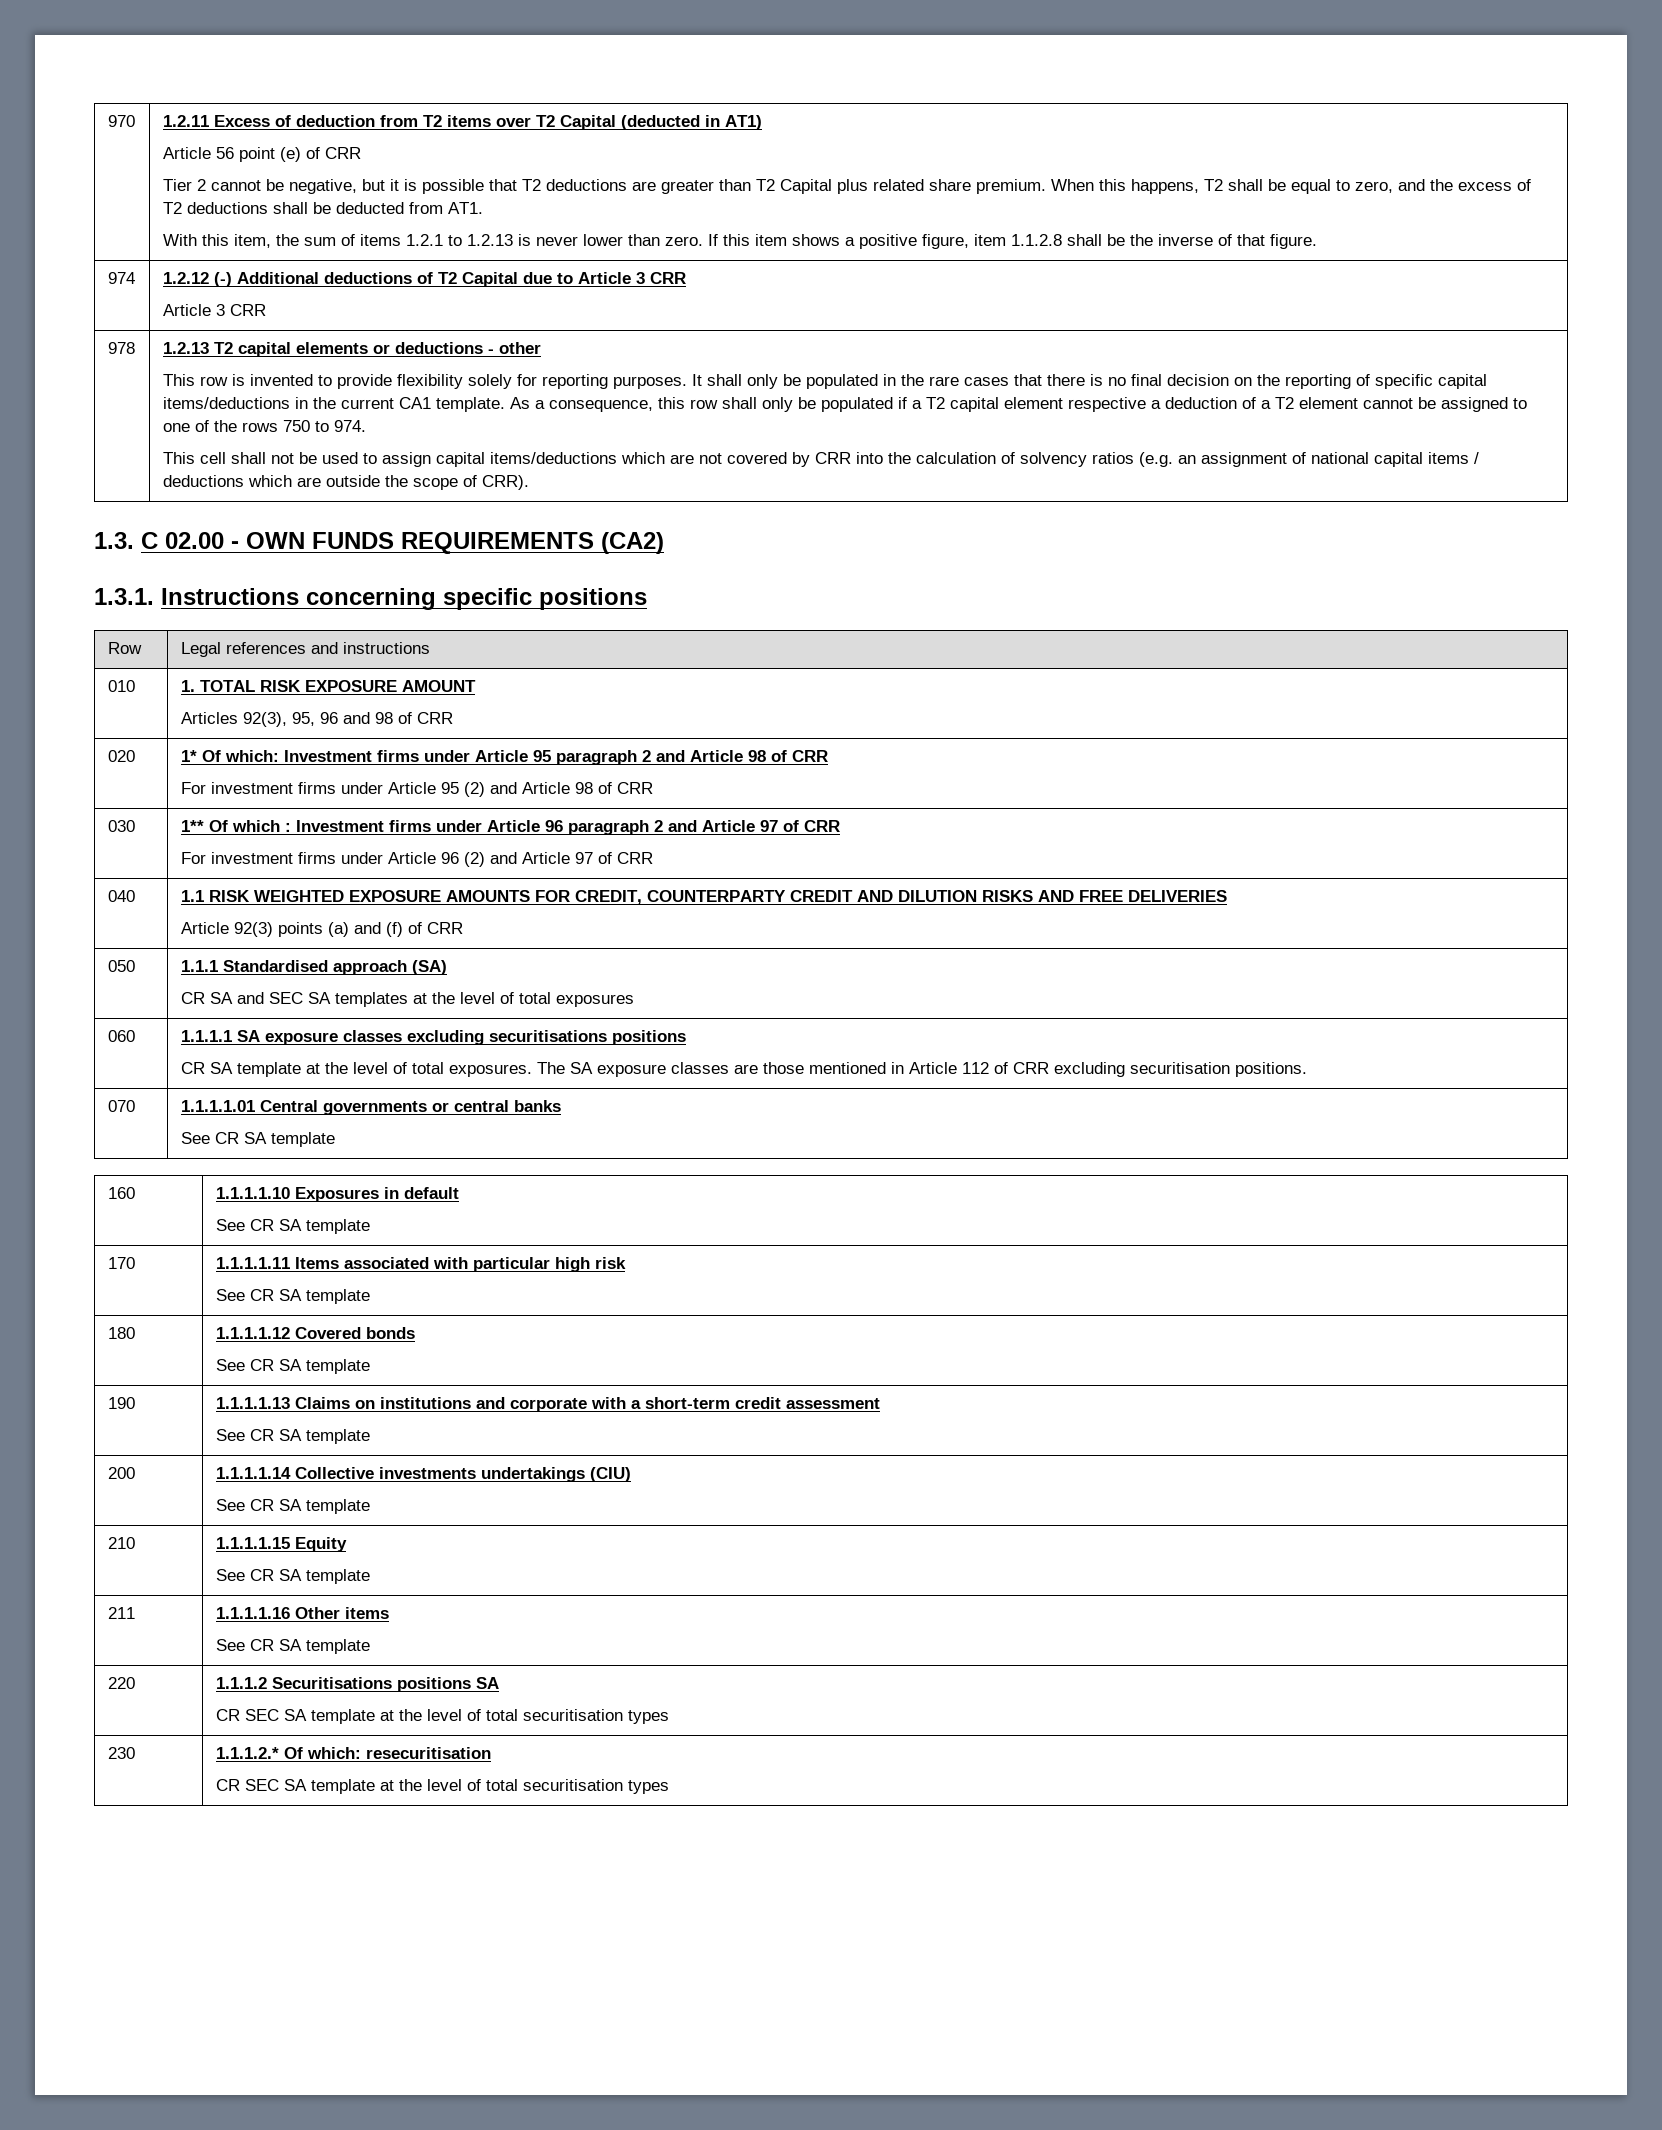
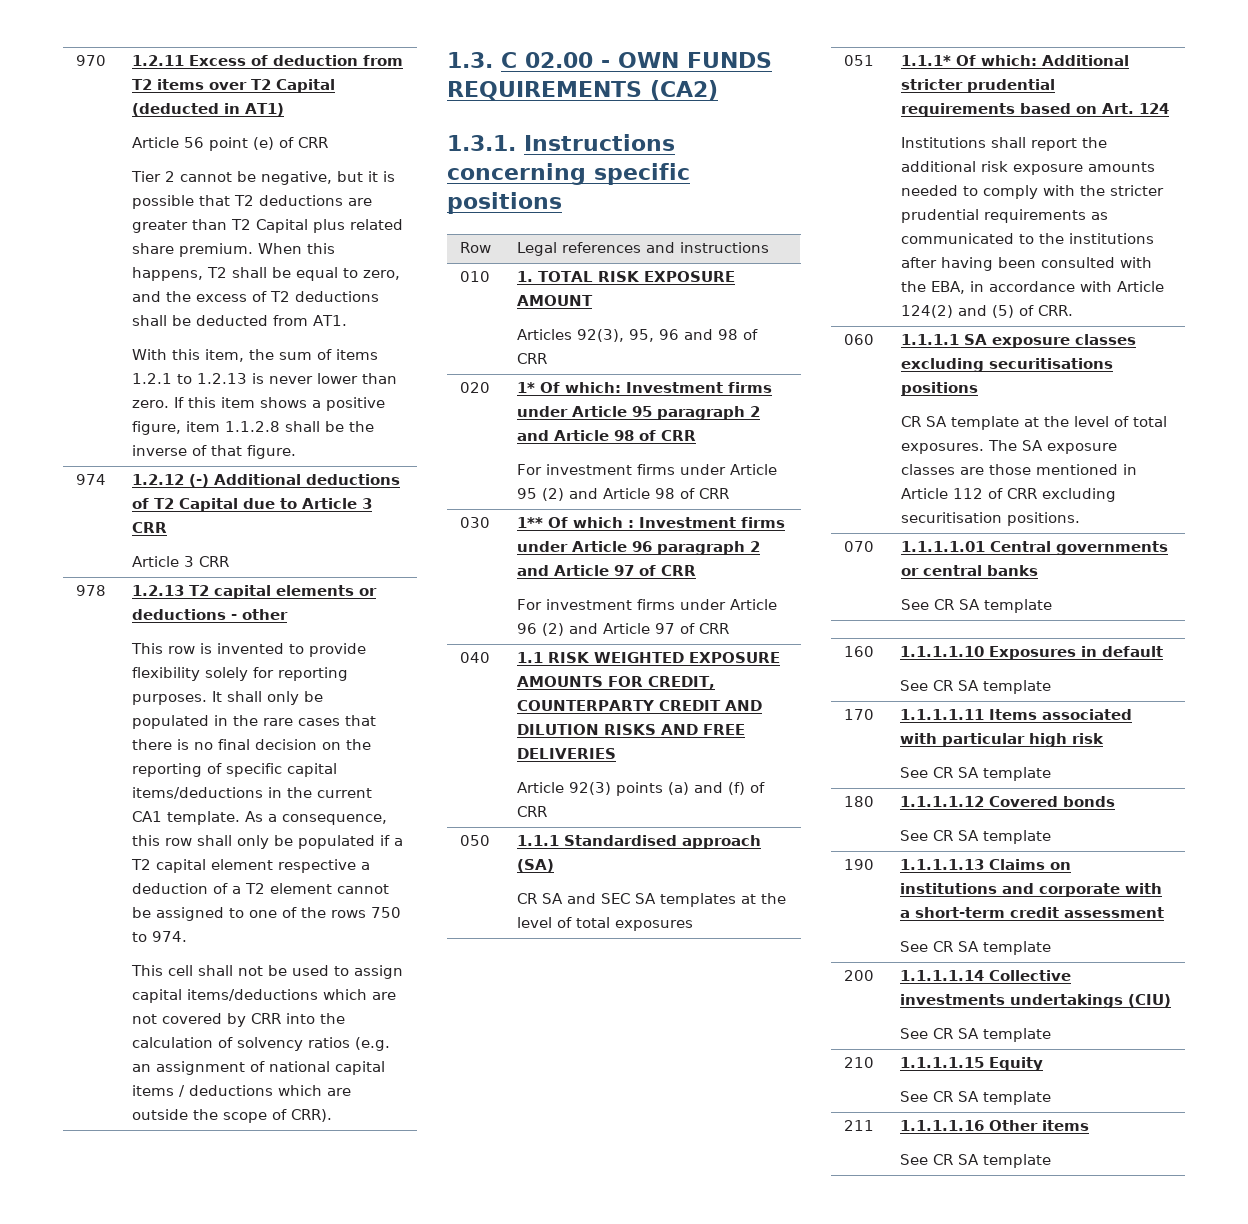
(634, 1000) none -> [843,55,874,66] [900,55,1129,66] [900,79,1055,93] [900,103,1169,117] [900,137,1107,151] [900,161,1155,175] [900,185,1164,199] [900,209,1108,223] [900,233,1154,244] [900,257,1152,271] [900,281,1164,294] [900,305,1073,318] // 051 | 1.1.1* Of which: Additional stricter prudential requirements based on Art. 124 // Institutions shall report the additional risk exposure amounts needed to comply with the stricter prudential requirements as communicated to the institutions after having been consulted with the EBA, in accordance with Article 124(2) and (5) of CRR.
[107,1677,135,1689] [215,1677,499,1692] [215,1709,669,1724] [107,1747,135,1759] [215,1747,491,1759] [215,1779,669,1794] // 220 | 1.1.1.2 Securitisations positions SA // CR SEC SA template at the level of total securitisation types // 230 | 1.1.1.2.* Of which: resecuritisation // CR SEC SA template at the level of total securitisation types -> (1051, 1161) none

